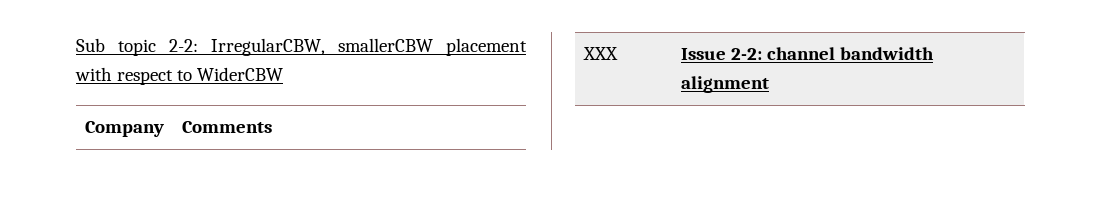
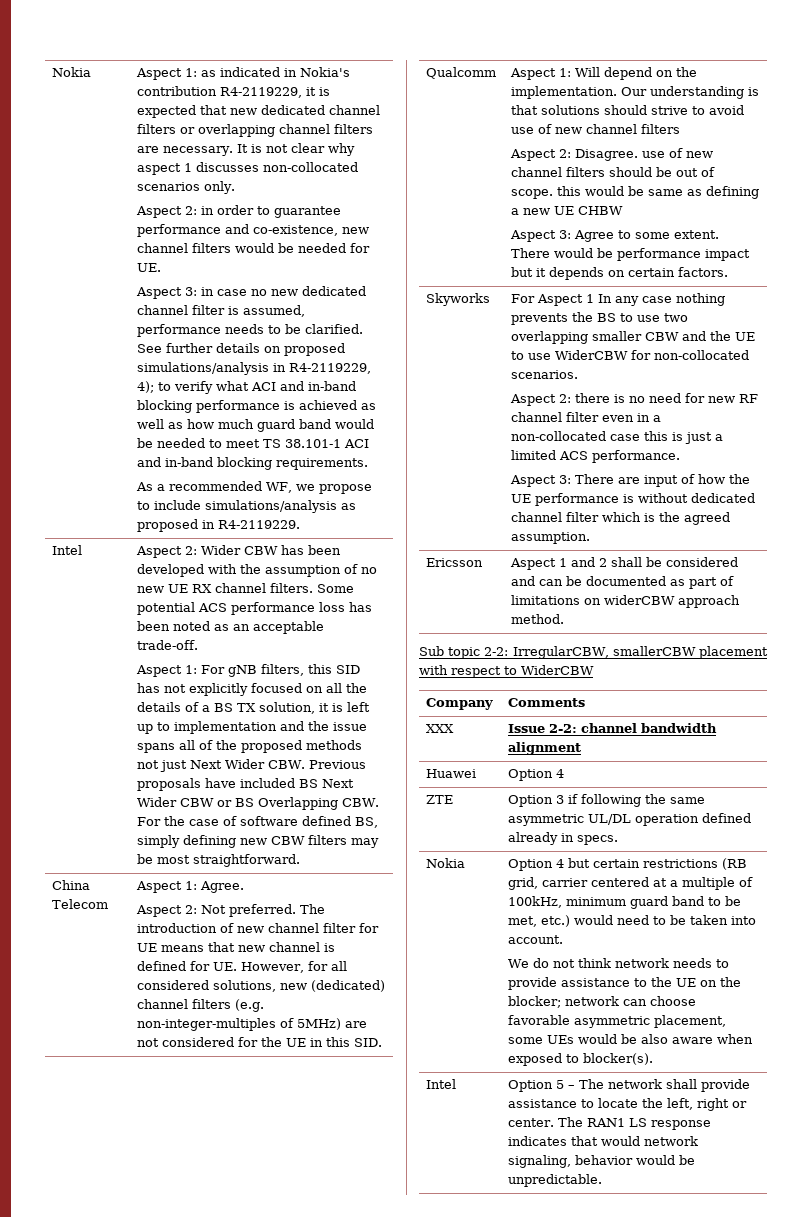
(76, 45) none -> [52,67,92,77] [136,67,351,80] [137,86,331,98] [137,105,381,118] [137,124,374,137] [137,143,356,156] [137,162,359,175] [137,181,236,194] [136,205,342,218] [137,224,370,237] [137,243,371,253] [137,263,162,272] [136,286,367,299] [137,305,306,317] [137,324,364,337] [137,343,346,356] [137,362,372,375] [137,381,357,394] [137,400,377,413] [137,419,375,432] [137,438,370,448] [137,457,369,470] [136,481,373,494] [137,500,357,513] [137,519,301,532] [52,545,83,555] [136,545,342,558] [137,564,378,577] [137,583,355,593] [137,602,373,615] [137,621,325,634] [137,640,199,650] [136,664,361,677] [137,683,368,696] [137,702,371,714] [137,721,368,734] [137,740,363,753] [137,759,367,772] [137,778,355,791] [137,797,380,810] [137,816,379,828] [137,835,380,848] [137,854,301,867] [52,880,91,890] [52,899,109,909] [136,881,245,893] [136,904,326,917] [137,923,380,933] [137,942,336,952] [137,961,348,973] [137,980,386,992] [137,999,265,1012] [137,1018,368,1031] [137,1037,383,1047] [426,67,497,79] [510,67,698,80] [511,86,760,99] [511,105,745,115] [511,124,681,134] [510,148,714,161] [511,167,716,177] [511,186,760,199] [511,206,624,215] [510,230,720,242] [511,248,751,261] [511,267,729,280] [426,293,491,306] [511,293,726,306] [511,312,689,325] [511,331,756,344] [511,350,750,360] [511,370,579,379] [510,393,759,406] [511,412,662,422] [511,431,724,444] [511,450,681,463] [510,474,751,487] [511,493,756,506] [511,512,731,525] [511,532,591,544] [426,558,484,567] [510,557,739,570] [511,576,735,589] [511,595,741,608] [511,614,565,624] Nokia | Aspect 1: as indicated in Nokia's contribution R4-2119229, it is expected that new dedicated channel filters or overlapping channel filters are necessary. It is not clear why aspect 1 discusses non-collocated scenarios only. // Aspect 2: in order to guarantee performance and co-existence, new channel filters would be needed for UE. // Aspect 3: in case no new dedicated channel filter is assumed, performance needs to be clarified. See further details on proposed simulations/analysis in R4-2119229, 4); to verify what ACI and in-band blocking performance is achieved as well as how much guard band would be needed to meet TS 38.101-1 ACI and in-band blocking requirements. // As a recommended WF, we propose to include simulations/analysis as proposed in R4-2119229. // Intel | Aspect 2: Wider CBW has been developed with the assumption of no new UE RX channel filters. Some potential ACS performance loss has been noted as an acceptable trade-off. // Aspect 1: For gNB filters, this SID has not explicitly focused on all the details of a BS TX solution, it is left up to implementation and the issue spans all of the proposed methods not just Next Wider CBW. Previous proposals have included BS Next Wider CBW or BS Overlapping CBW. For the case of software defined BS, simply defining new CBW filters may be most straightforward. // China Telecom | Aspect 1: Agree. // Aspect 2: Not preferred. The introduction of new channel filter for UE means that new channel is defined for UE. However, for all considered solutions, new (dedicated) channel filters (e.g. non-integer-multiples of 5MHz) are not considered for the UE in this SID. // Qualcomm | Aspect 1: Will depend on the implementation. Our understanding is that solutions should strive to avoid use of new channel filters // Aspect 2: Disagree. use of new channel filters should be out of scope. this would be same as defining a new UE CHBW // Aspect 3: Agree to some extent. There would be performance impact but it depends on certain factors. // Skyworks | For Aspect 1 In any case nothing prevents the BS to use two overlapping smaller CBW and the UE to use WiderCBW for non-collocated scenarios. // Aspect 2: there is no need for new RF channel filter even in a non-collocated case this is just a limited ACS performance. // Aspect 3: There are input of how the UE performance is without dedicated channel filter which is the agreed assumption. // Ericsson | Aspect 1 and 2 shall be considered and can be documented as part of limitations on widerCBW approach method. //
(769, 84) none -> [426,769,477,778] [508,769,565,781] [426,795,454,804] [508,794,706,807] [508,813,752,826] [508,832,619,845] [426,858,466,868] [508,858,748,871] [508,877,754,890] [508,896,742,909] [508,915,757,927] [508,935,564,944] [508,958,730,968] [508,977,742,990] [508,996,697,1008] [508,1015,727,1028] [508,1034,754,1044] [508,1053,654,1066] [426,1079,457,1089] [508,1079,751,1092] [508,1098,748,1111] [508,1117,712,1130] [508,1136,699,1146] [508,1155,696,1168] [508,1174,603,1187] // Huawei | Option 4 // ZTE | Option 3 if following the same asymmetric UL/DL operation defined already in specs. // Nokia | Option 4 but certain restrictions (RB grid, carrier centered at a multiple of 100kHz, minimum guard band to be met, etc.) would need to be taken into account. // We do not think network needs to provide assistance to the UE on the blocker; network can choose favorable asymmetric placement, some UEs would be also aware when exposed to blocker(s). // Intel | Option 5 – The network shall provide assistance to locate the left, right or center. The RAN1 LS response indicates that would network signaling, behavior would be unpredictable.

